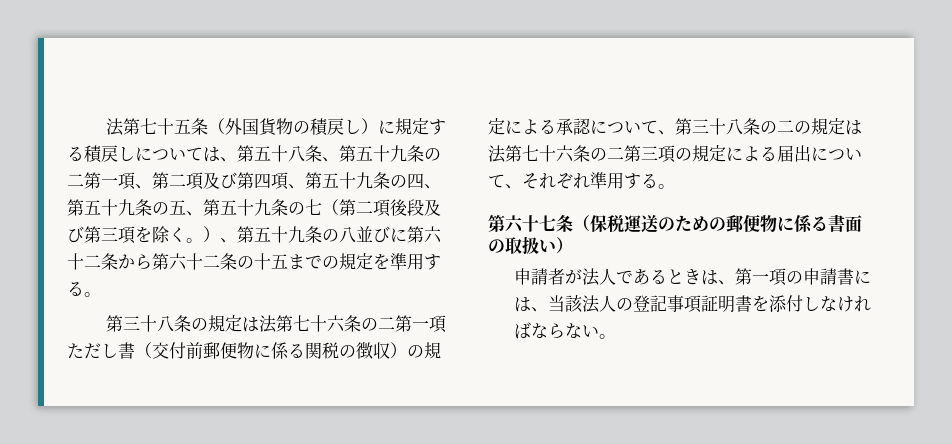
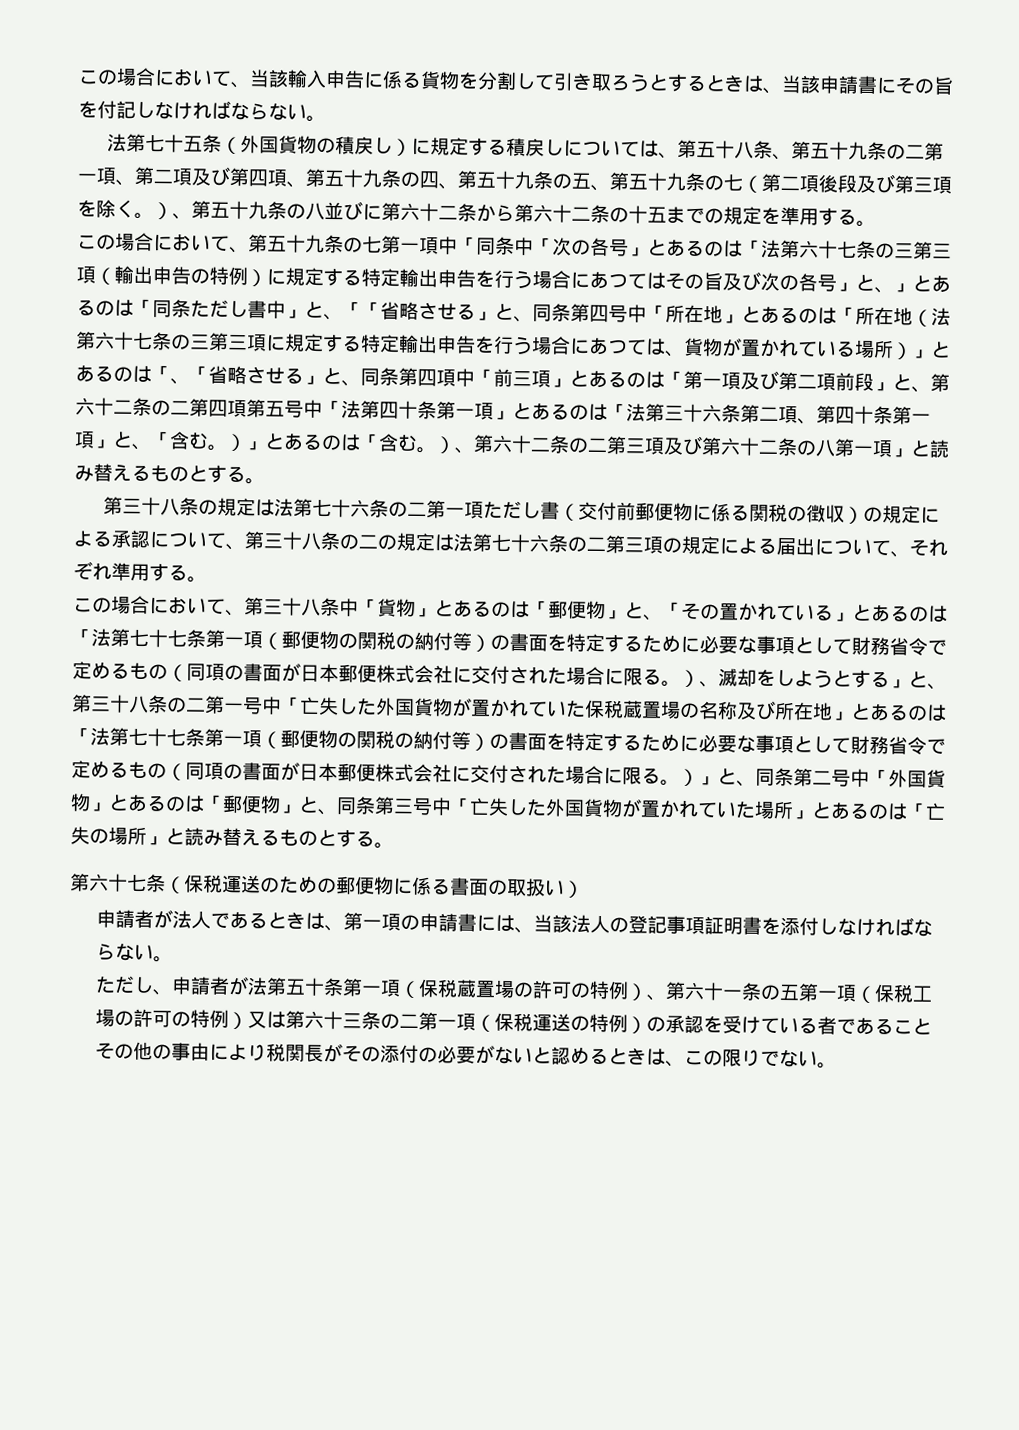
(106, 127) none -> [78,67,954,95] [78,100,326,122] この場合において、当該輸入申告に係る貨物を分割して引き取ろうとするときは、当該申請書にその旨を付記しなければならない。 //
(101, 294) none -> [77,232,952,260] [76,265,951,294] [76,298,951,327] [75,331,951,360] [75,365,950,393] [75,397,931,425] [74,431,950,458] [74,463,265,485] // この場合において、第五十九条の七第一項中「同条中「次の各号」とあるのは「法第六十七条の三第三項（輸出申告の特例）に規定する特定輸出申告を行う場合にあつてはその旨及び次の各号」と、」とあるのは「同条ただし書中」と、「「省略させる」と、同条第四号中「所在地」とあるのは「所在地（法第六十七条の三第三項に規定する特定輸出申告を行う場合にあつては、貨物が置かれている場所）」とあるのは「、「省略させる」と、同条第四項中「前三項」とあるのは「第一項及び第二項前段」と、第六十二条の二第四項第五号中「法第四十条第一項」とあるのは「法第三十六条第二項、第四十条第一項」と、「含む。）」とあるのは「含む。）、第六十二条の二第三項及び第六十二条の八第一項」と読み替えるものとする。
(675, 186) none -> [73,595,948,623] [72,628,947,656] [72,661,947,690] [72,694,947,722] [71,727,946,755] [71,760,946,788] [70,793,946,821] [70,826,394,849] // この場合において、第三十八条中「貨物」とあるのは「郵便物」と、「その置かれている」とあるのは「法第七十七条第一項（郵便物の関税の納付等）の書面を特定するために必要な事項として財務省令で定めるもの（同項の書面が日本郵便株式会社に交付された場合に限る。）、滅却をしようとする」と、第三十八条の二第一号中「亡失した外国貨物が置かれていた保税蔵置場の名称及び所在地」とあるのは「法第七十七条第一項（郵便物の関税の納付等）の書面を特定するために必要な事項として財務省令で定めるもの（同項の書面が日本郵便株式会社に交付された場合に限る。）」と、同条第二号中「外国貨物」とあるのは「郵便物」と、同条第三号中「亡失した外国貨物が置かれていた場所」とあるのは「亡失の場所」と読み替えるものとする。
(617, 336) none -> [94,975,933,1004] [94,1008,932,1036] [94,1041,837,1069] // ただし、申請者が法第五十条第一項（保税蔵置場の許可の特例）、第六十一条の五第一項（保税工場の許可の特例）又は第六十三条の二第一項（保税運送の特例）の承認を受けている者であることその他の事由により税関長がその添付の必要がないと認めるときは、この限りでない。

